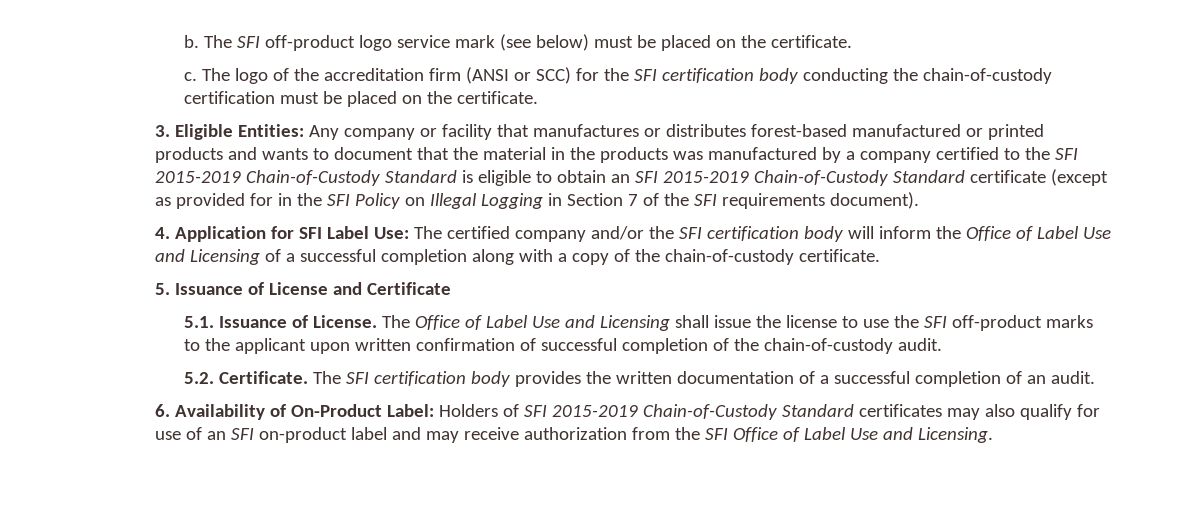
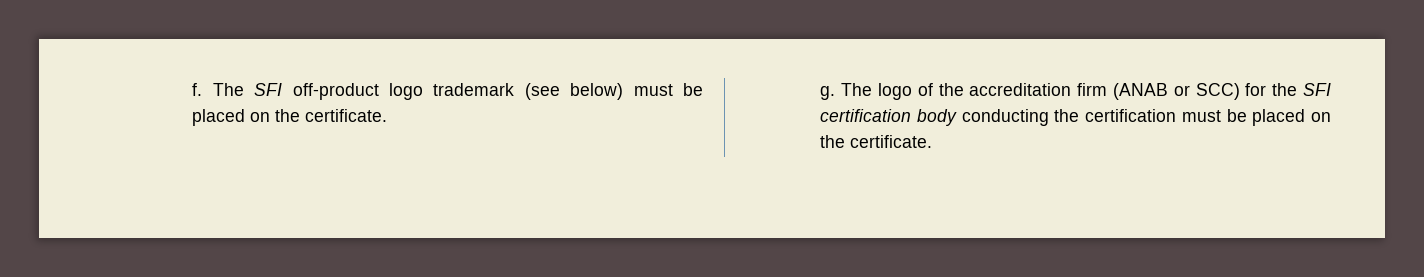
[183,35,199,48] b. -> [192,83,203,96] f.
[396,35,495,48] service mark -> [433,83,515,96] trademark
[183,72,197,81] c. -> [820,86,836,100] g.
[465,67,509,84] (ANSI -> [1112,83,1168,100] (ANAB
[922,68,1052,84] chain-of-custody -> (1080, 115) none
[155,124,1045,140] [155,147,1079,163] [155,169,1109,186] [155,192,920,209] [155,226,1112,242] [155,249,881,265] [155,282,452,295] [183,315,1093,331] [183,338,942,354] [183,371,1095,387] [155,404,1101,420] [155,427,994,443] // 3. Eligible Entities: Any company or facility that manufactures or distributes forest-based manufactured or printed products and wants to document that the material in the products was manufactured by a company certified to the SFI 2015-2019 Chain-of-Custody Standard is eligible to obtain an SFI 2015-2019 Chain-of-Custody Standard certificate (except as provided for in the SFI Policy on Illegal Logging in Section 7 of the SFI requirements document). // 4. Application for SFI Label Use: The certified company and/or the SFI certification body will inform the Office of Label Use and Licensing of a successful completion along with a copy of the chain-of-custody certificate. // 5. Issuance of License and Certificate // 5.1. Issuance of License. The Office of Label Use and Licensing shall issue the license to use the SFI off-product marks to the applicant upon written confirmation of successful completion of the chain-of-custody audit. // 5.2. Certificate. The SFI certification body provides the written documentation of a successful completion of an audit. // 6. Availability of On-Product Label: Holders of SFI 2015-2019 Chain-of-Custody Standard certificates may also qualify for use of an SFI on-product label and may receive authorization from the SFI Office of Label Use and Licensing. -> (933, 141) none

